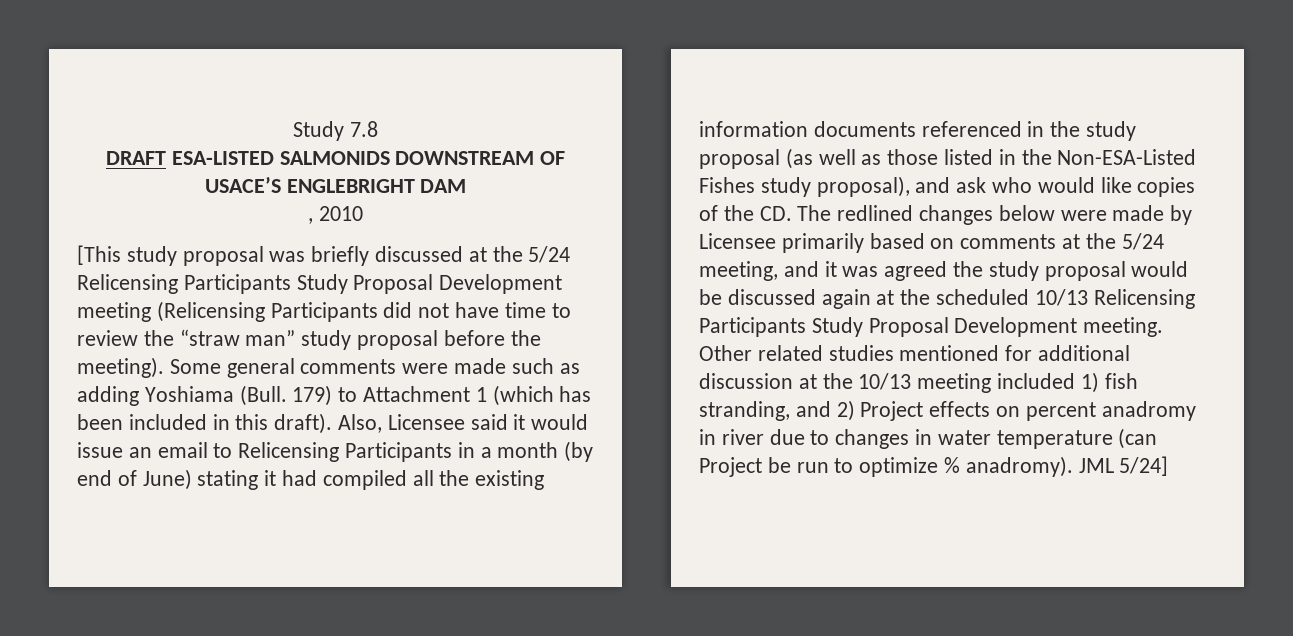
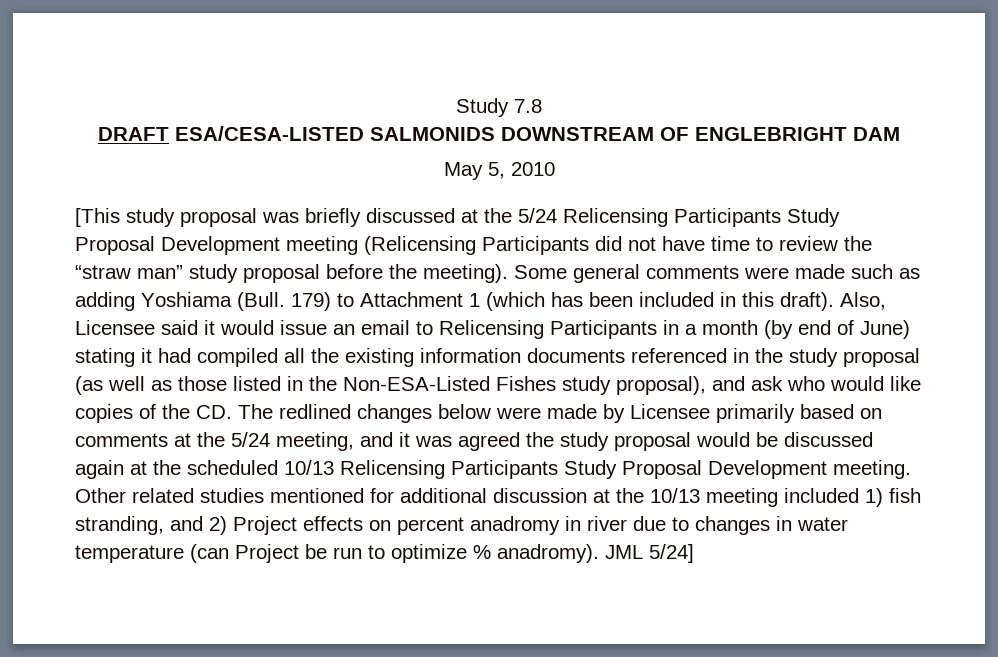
[171,151,274,165] ESA-LISTED -> [175,126,364,141] ESA/CESA-LISTED
[204,177,281,193] USACE’S -> (689, 134) none
[308,218,314,224] , -> [443,162,505,180] May 5,

